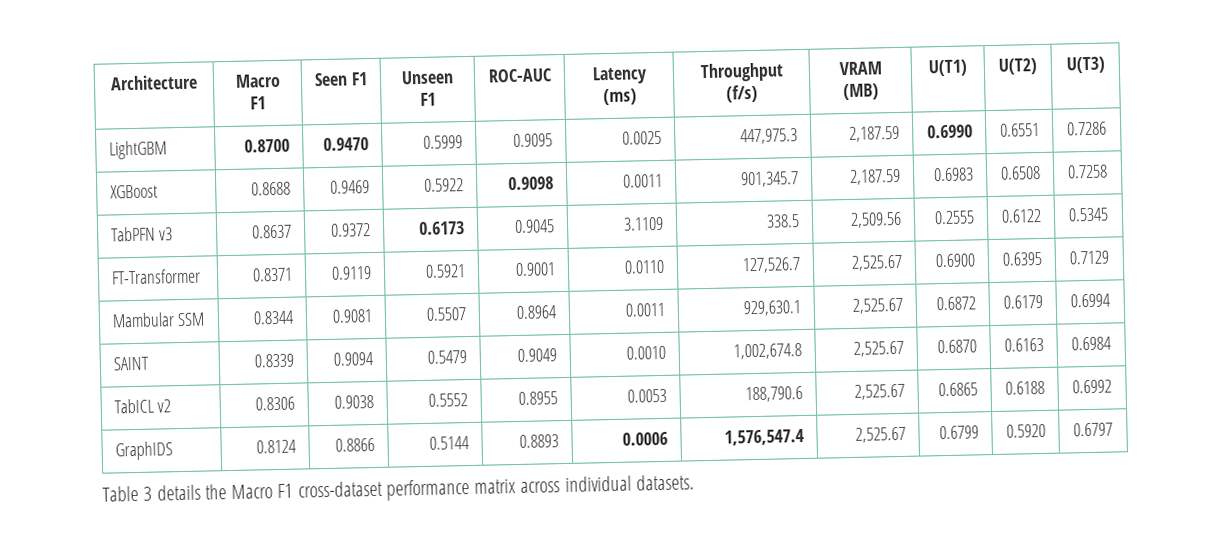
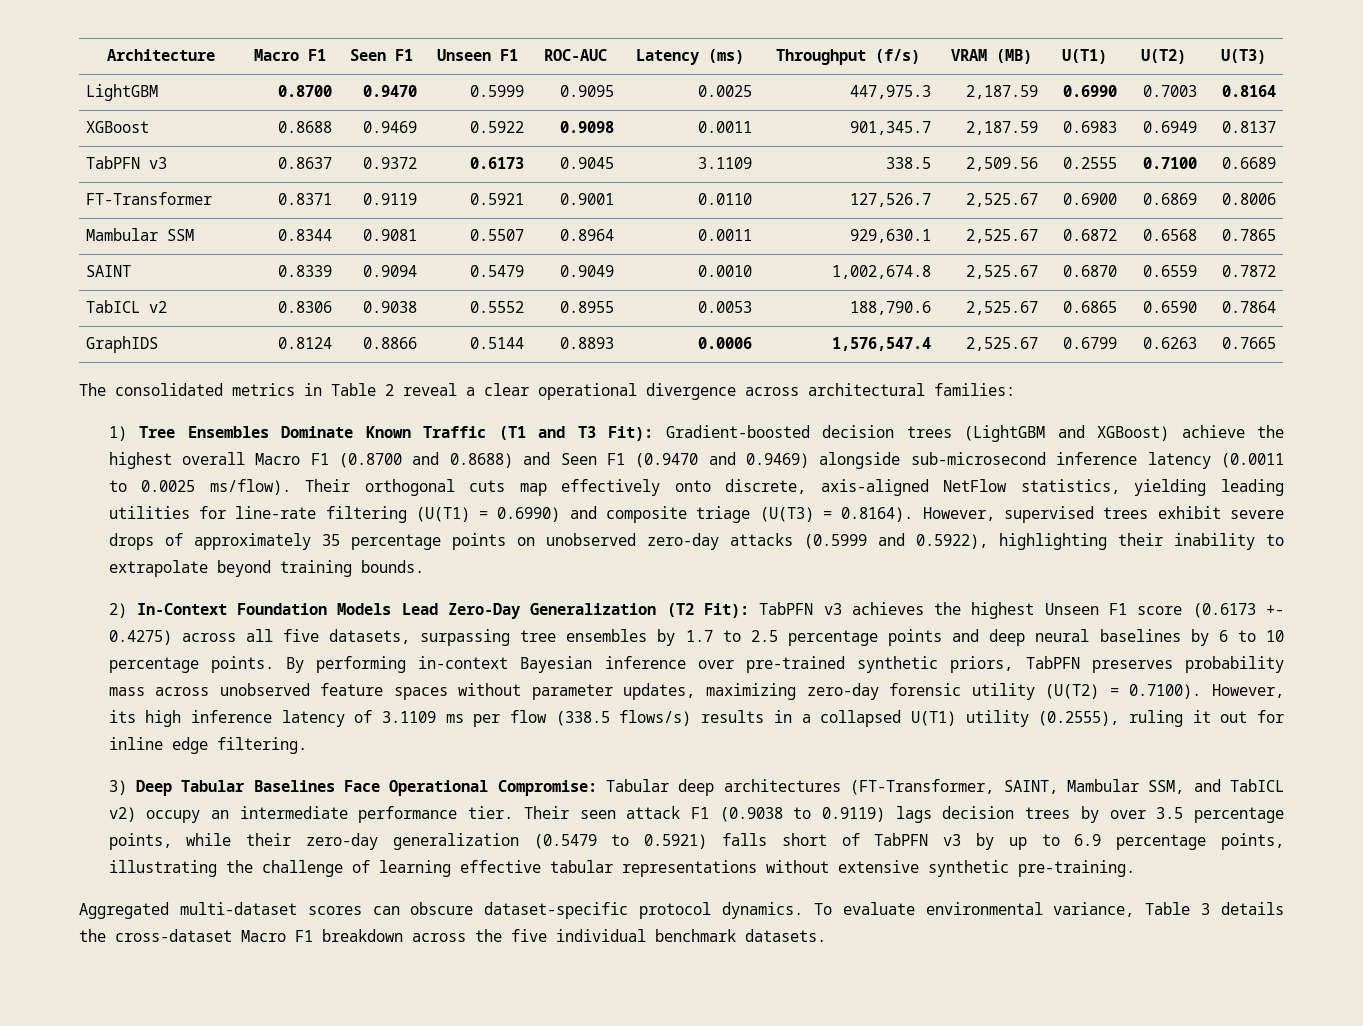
[1000,122,1041,137] [1067,121,1107,136] 0.6551 | 0.7286 -> [1143,85,1198,97] [1222,85,1277,97] 0.7003 | 0.8164
[1000,165,1042,180] [1067,164,1108,179] 0.6508 | 0.7258 -> [1143,121,1198,133] [1222,121,1277,133] 0.6949 | 0.8137
[1001,208,1043,223] [1068,207,1109,222] 0.6122 | 0.5345 -> [1143,157,1198,169] [1222,157,1277,169] 0.7100 | 0.6689
[1002,251,1044,266] [1069,250,1109,265] 0.6395 | 0.7129 -> [1143,193,1198,205] [1222,193,1277,205] 0.6869 | 0.8006
[1003,294,1044,309] [1070,293,1110,308] 0.6179 | 0.6994 -> [1143,229,1198,241] [1222,229,1277,241] 0.6568 | 0.7865
[1004,337,1045,352] [1071,336,1111,351] 0.6163 | 0.6984 -> [1143,265,1198,277] [1222,265,1277,277] 0.6559 | 0.7872
[1005,380,1046,395] [1072,379,1112,394] 0.6188 | 0.6992 -> [1143,301,1198,313] [1222,301,1277,313] 0.6590 | 0.7864
[1006,423,1047,438] [1073,422,1113,437] 0.5920 | 0.6797 // -> [1143,337,1198,349] [1222,337,1277,349] [79,383,1015,400] [108,425,1284,442] [108,452,1284,469] [108,479,1284,496] [108,506,1284,523] [108,533,1284,550] [108,560,424,577] [108,602,1284,619] [108,629,1284,646] [108,656,1284,673] [108,683,1284,700] [108,710,1284,727] [108,737,307,754] [108,779,1284,796] [108,806,1284,823] [108,833,1284,850] [108,860,1135,877] [79,902,1135,919] 0.6263 | 0.7665 // The consolidated metrics in Table 2 reveal a clear operational divergence across architectural families: // 1) Tree Ensembles Dominate Known Traffic (T1 and T3 Fit): Gradient-boosted decision trees (LightGBM and XGBoost) achieve the highest overall Macro F1 (0.8700 and 0.8688) and Seen F1 (0.9470 and 0.9469) alongside sub-microsecond inference latency (0.0011 to 0.0025 ms/flow). Their orthogonal cuts map effectively onto discrete, axis-aligned NetFlow statistics, yielding leading utilities for line-rate filtering (U(T1) = 0.6990) and composite triage (U(T3) = 0.8164). However, supervised trees exhibit severe drops of approximately 35 percentage points on unobserved zero-day attacks (0.5999 and 0.5922), highlighting their inability to extrapolate beyond training bounds. // 2) In-Context Foundation Models Lead Zero-Day Generalization (T2 Fit): TabPFN v3 achieves the highest Unseen F1 score (0.6173 +- 0.4275) across all five datasets, surpassing tree ensembles by 1.7 to 2.5 percentage points and deep neural baselines by 6 to 10 percentage points. By performing in-context Bayesian inference over pre-trained synthetic priors, TabPFN preserves probability mass across unobserved feature spaces without parameter updates, maximizing zero-day forensic utility (U(T2) = 0.7100). However, its high inference latency of 3.1109 ms per flow (338.5 flows/s) results in a collapsed U(T1) utility (0.2555), ruling it out for inline edge filtering. // 3) Deep Tabular Baselines Face Operational Compromise: Tabular deep architectures (FT-Transformer, SAINT, Mambular SSM, and TabICL v2) occupy an intermediate performance tier. Their seen attack F1 (0.9038 to 0.9119) lags decision trees by over 3.5 percentage points, while their zero-day generalization (0.5479 to 0.5921) falls short of TabPFN v3 by up to 6.9 percentage points, illustrating the challenge of learning effective tabular representations without extensive synthetic pre-training. // Aggregated multi-dataset scores can obscure dataset-specific protocol dynamics. To evaluate environmental variance,
[231,475,632,501] Macro F1 cross-dataset performance matrix across individual -> [115,929,736,942] cross-dataset Macro F1 breakdown across the five individual benchmark

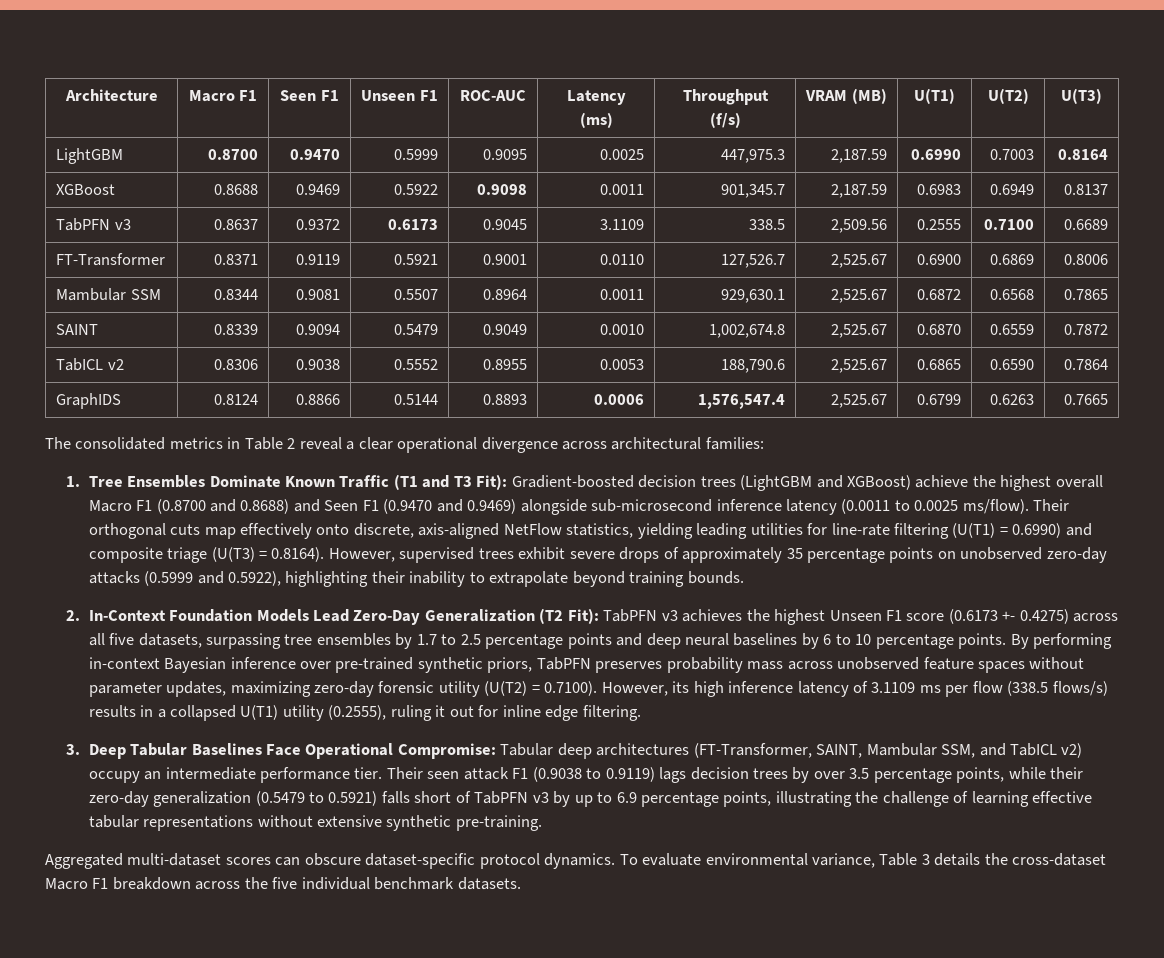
[108,426,127,441] 1) -> [66,476,81,487] 1.
[108,603,127,618] 2) -> [66,610,81,621] 2.
[108,780,127,795] 3) -> [66,744,81,755] 3.

